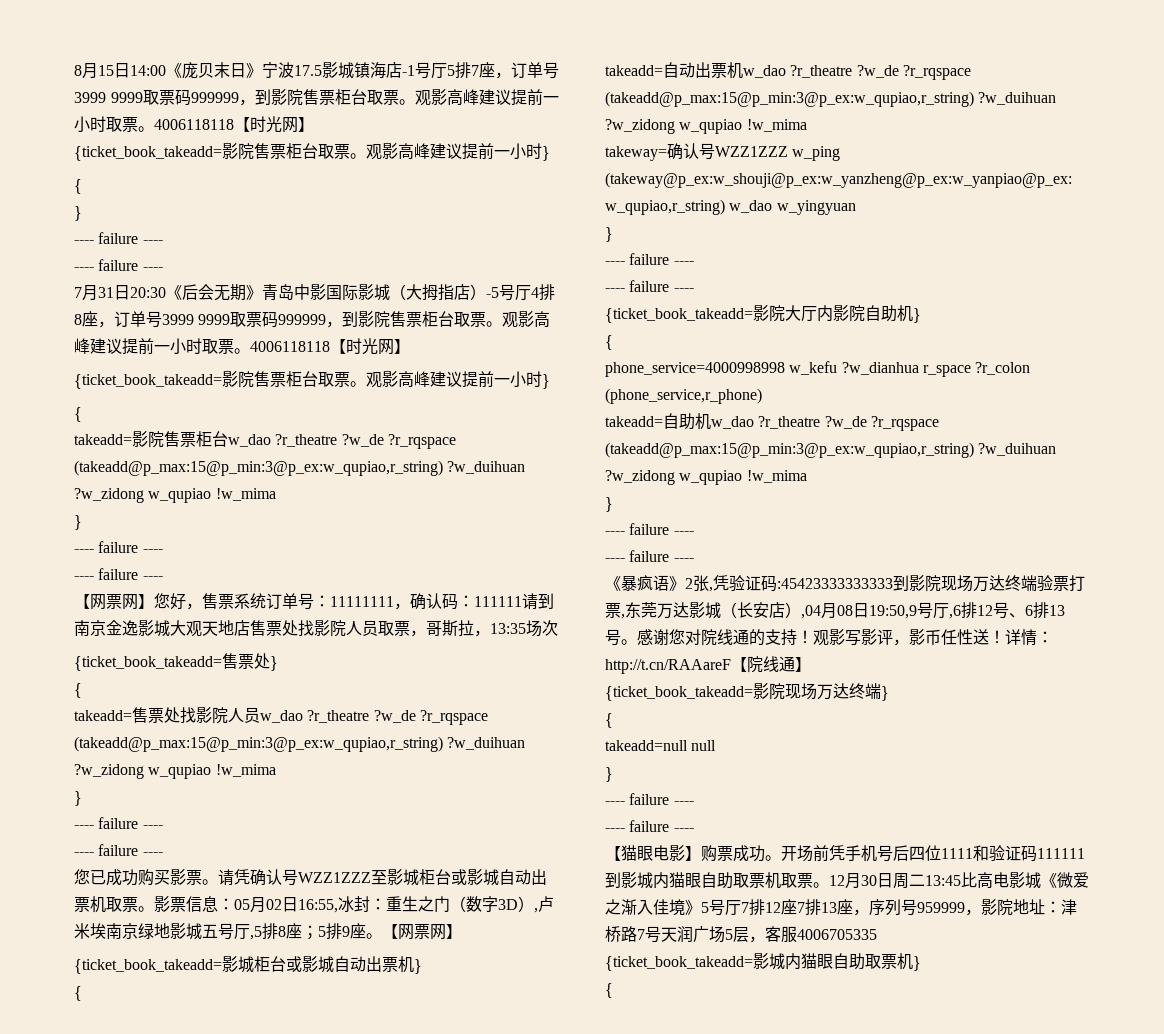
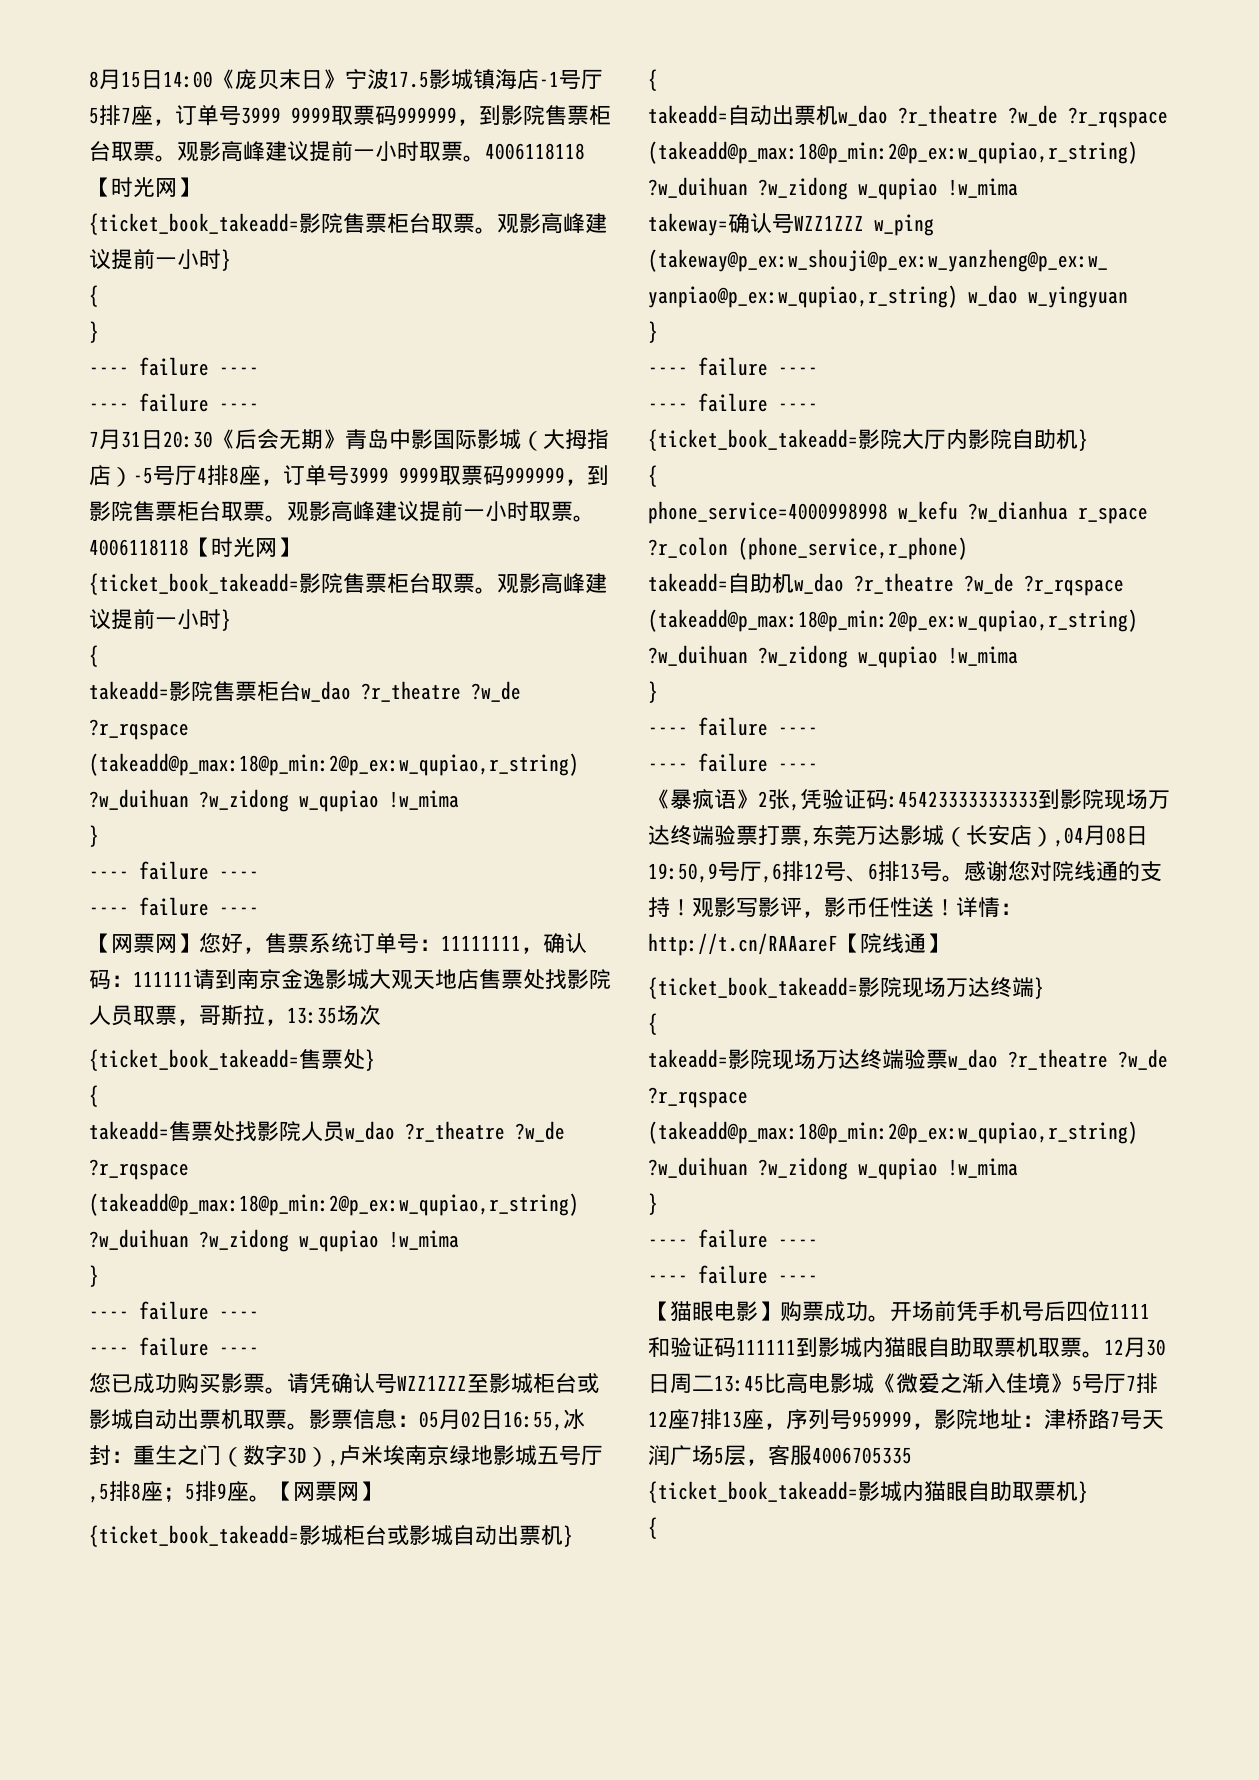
[74,460,443,476] (takeadd@p_max:15@p_min:3@p_ex:w_qupiao,r_string) -> [89,753,579,776] (takeadd@p_max:18@p_min:2@p_ex:w_qupiao,r_string)
[74,736,443,752] (takeadd@p_max:15@p_min:3@p_ex:w_qupiao,r_string) -> [89,1193,579,1216] (takeadd@p_max:18@p_min:2@p_ex:w_qupiao,r_string)
[605,91,974,107] (takeadd@p_max:15@p_min:3@p_ex:w_qupiao,r_string) -> [648,141,1138,164] (takeadd@p_max:18@p_min:2@p_ex:w_qupiao,r_string)
[605,442,974,458] (takeadd@p_max:15@p_min:3@p_ex:w_qupiao,r_string) -> [648,609,1138,632] (takeadd@p_max:18@p_min:2@p_ex:w_qupiao,r_string)
[605,740,717,751] takeadd=null null -> [648,1049,1168,1070] [648,1087,748,1108] [648,1121,1138,1144] [648,1157,1018,1180] takeadd=影院现场万达终端验票w_dao ?r_theatre ?w_de ?r_rqspace (takeadd@p_max:18@p_min:2@p_ex:w_qupiao,r_string) ?w_duihuan ?w_zidong w_qupiao !w_mima

